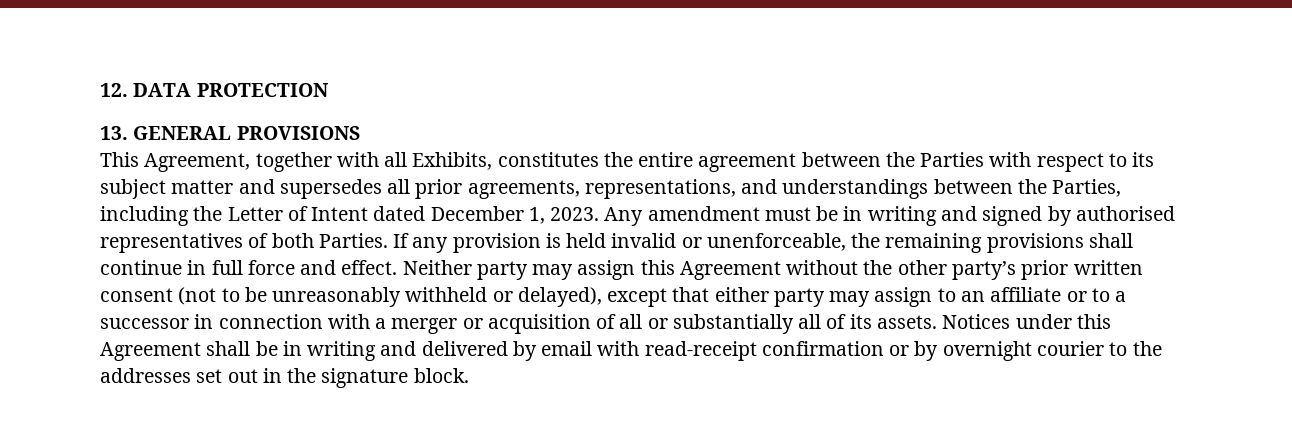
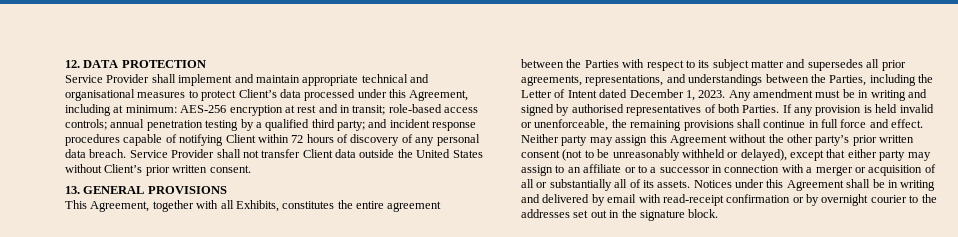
(329, 90) none -> [65,74,429,86] [65,89,469,101] [65,104,479,116] [65,119,477,131] [65,134,480,146] [65,149,483,158] [65,164,251,176] // Service Provider shall implement and maintain appropriate technical and organisational measures to protect Client’s data processed under this Agreement, including at minimum: AES-256 encryption at rest and in transit; role-based access controls; annual penetration testing by a qualified third party; and incident response procedures capable of notifying Client within 72 hours of discovery of any personal data breach. Service Provider shall not transfer Client data outside the United States without Client’s prior written consent.

